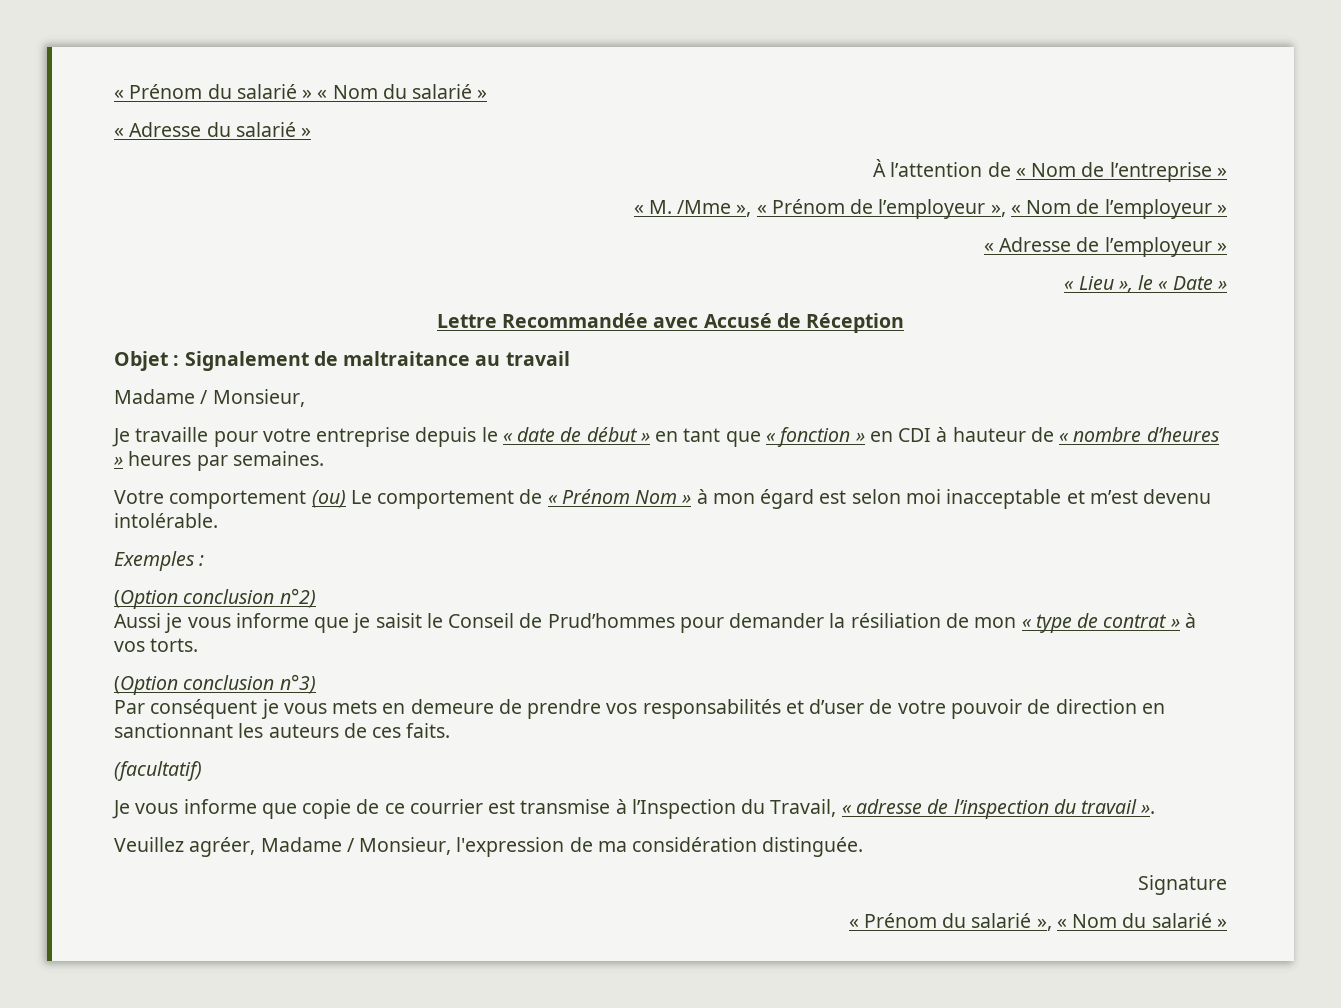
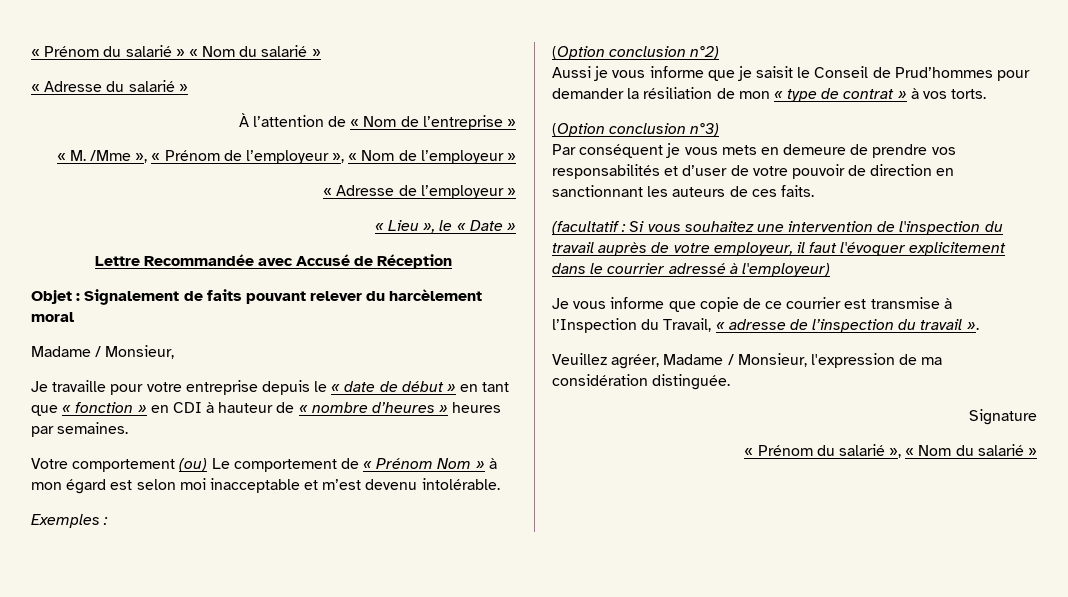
[343,351,570,366] maltraitance au travail -> [206,289,483,304] [31,312,74,322] faits pouvant relever du harcèlement moral
[114,761,202,781] (facultatif) -> [552,221,1003,235] [552,242,1007,256] [552,263,830,277] (facultatif : Si vous souhaitez une intervention de l'inspection du travail auprès de votre employeur, il faut l'évoquer explicitement dans le courrier adressé à l'employeur)

